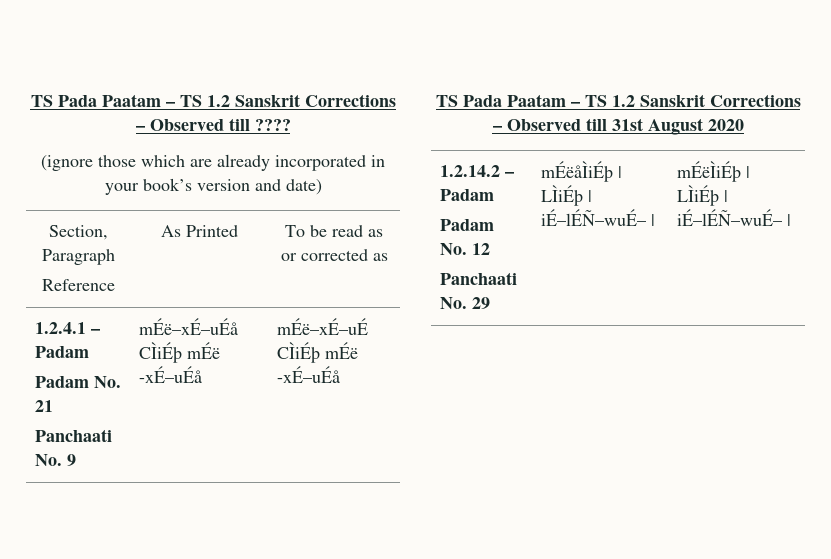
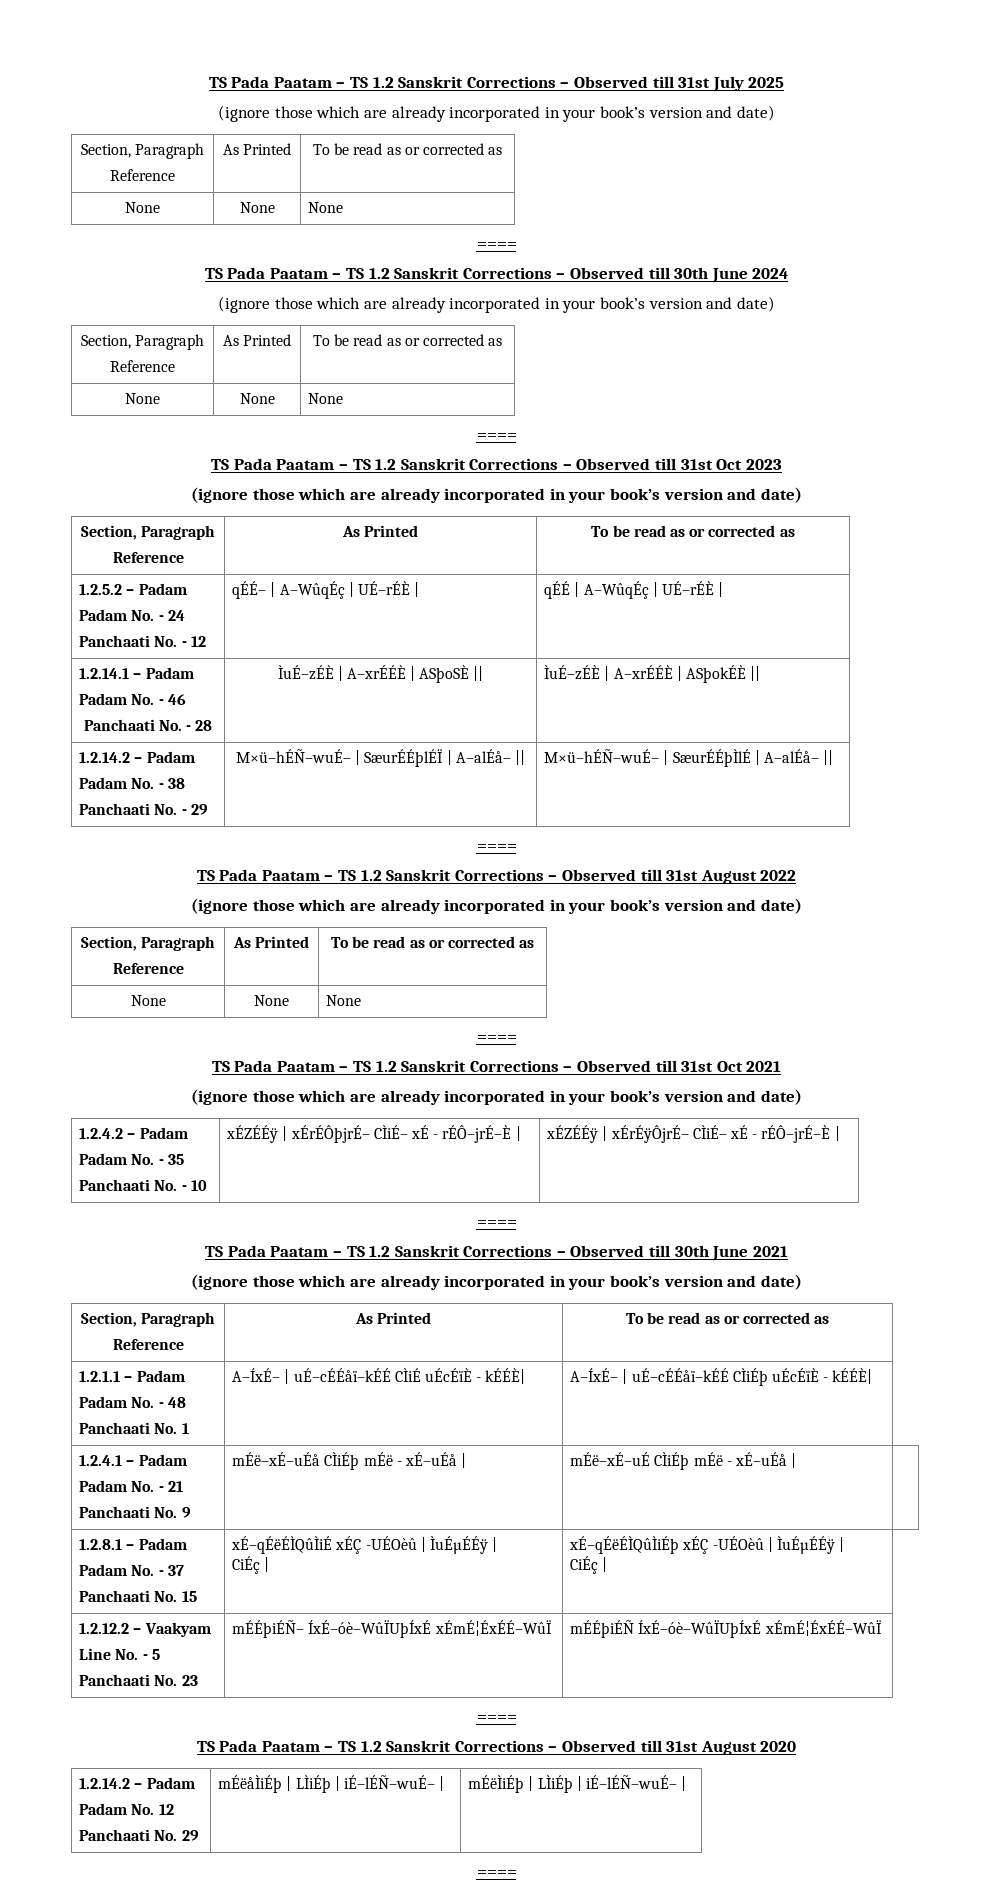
[254,119,291,131] ???? -> [678,76,785,92] 31st July 2025
(388, 257) none -> [125,202,160,213] [239,202,275,213] [308,202,344,213] [476,242,517,249] [204,267,789,283] [218,296,775,313] [80,334,205,350] [110,360,175,372] [222,334,292,346] [312,334,503,346] [125,393,160,404] [239,393,275,404] [308,393,344,404] [476,433,517,440] [211,458,782,470] [191,487,802,503] [80,525,216,540] [112,552,184,563] [341,525,419,537] [591,525,795,537] [79,583,187,595] [79,609,185,621] [79,635,206,647] [232,581,420,599] [544,581,724,599] [79,667,194,679] [79,693,186,705] [83,719,213,731] [277,665,484,683] [544,665,761,683] [79,751,195,763] [79,777,185,789] [79,803,208,815] [236,749,525,767] [544,749,834,767] [476,844,517,851] [196,869,797,884] [191,898,802,914] [80,936,216,951] [112,963,184,974] [232,936,310,948] [330,936,535,948] [130,995,166,1006] [254,995,289,1006] [326,995,362,1006] [476,1035,517,1042] [211,1060,782,1072] [191,1089,802,1105] [79,1127,188,1139] [79,1153,184,1165] [79,1179,207,1191] [226,1125,521,1143] [546,1125,840,1143] [476,1220,517,1227] [205,1245,788,1261] [191,1274,802,1290] [80,1312,216,1327] [112,1339,184,1350] [354,1312,432,1324] [625,1312,830,1324] [79,1370,185,1382] [79,1396,186,1408] [79,1422,189,1434] [232,1368,526,1384] [570,1368,873,1386] // None | None | None // ==== // TS Pada Paatam – TS 1.2 Sanskrit Corrections – Observed till 30th June 2024 // (ignore those which are already incorporated in your book’s version and date) // Section, Paragraph // Reference | As Printed | To be read as or corrected as // None | None | None // ==== // TS Pada Paatam – TS 1.2 Sanskrit Corrections – Observed till 31st Oct 2023 // (ignore those which are already incorporated in your book’s version and date) // Section, Paragraph // Reference | As Printed | To be read as or corrected as // 1.2.5.2 – Padam // Padam No. - 24 // Panchaati No. - 12 | qÉÉ– | A–WûqÉç | UÉ–rÉÈ | | qÉÉ | A–WûqÉç | UÉ–rÉÈ | // 1.2.14.1 – Padam // Padam No. - 46 // Panchaati No. - 28 | ÌuÉ–zÉÈ | A–xrÉÉÈ | ASþoSÈ || | ÌuÉ–zÉÈ | A–xrÉÉÈ | ASþokÉÈ || // 1.2.14.2 – Padam // Padam No. - 38 // Panchaati No. - 29 | M×ü–hÉÑ–wuÉ– | SæurÉÉþlÉÏ | A–alÉå– || | M×ü–hÉÑ–wuÉ– | SæurÉÉþÌlÉ | A–alÉå– || // ==== // TS Pada Paatam – TS 1.2 Sanskrit Corrections – Observed till 31st August 2022 // (ignore those which are already incorporated in your book’s version and date) // Section, Paragraph // Reference | As Printed | To be read as or corrected as // None | None | None // ==== // TS Pada Paatam – TS 1.2 Sanskrit Corrections – Observed till 31st Oct 2021 // (ignore those which are already incorporated in your book’s version and date) // 1.2.4.2 – Padam // Padam No. - 35 // Panchaati No. - 10 | xÉZÉÉÿ | xÉrÉÔþjrÉ– CÌiÉ– xÉ - rÉÔ–jrÉ–È | | xÉZÉÉÿ | xÉrÉÿÔjrÉ– CÌiÉ– xÉ - rÉÔ–jrÉ–È | // ==== // TS Pada Paatam – TS 1.2 Sanskrit Corrections – Observed till 30th June 2021 // (ignore those which are already incorporated in your book’s version and date) // Section, Paragraph // Reference | As Printed | To be read as or corrected as // 1.2.1.1 – Padam // Padam No. - 48 // Panchaati No. 1 | A–ÍxÉ– | uÉ–cÉÉåï–kÉÉ CÌiÉ uÉcÉïÈ - kÉÉÈ| | A–ÍxÉ– | uÉ–cÉÉåï–kÉÉ CÌiÉþ uÉcÉïÈ - kÉÉÈ|
(122, 382) none -> [158,1486,164,1492] -
[139,366,203,383] -xÉ–uÉå -> [396,1452,467,1468] - xÉ–uÉå |
[277,366,341,383] -xÉ–uÉå -> [726,1452,797,1468] [79,1538,187,1550] [79,1564,184,1576] [79,1590,197,1602] [231,1536,498,1554] [232,1556,270,1574] [569,1536,845,1554] [570,1556,608,1574] [79,1622,211,1637] [79,1648,160,1660] [79,1674,198,1686] [232,1620,552,1638] [570,1620,882,1638] [476,1715,517,1722] - xÉ–uÉå | | // 1.2.8.1 – Padam // Padam No. - 37 // Panchaati No. 15 | xÉ–qÉëÉÌQûÌiÉ xÉÇ -UÉOèû | ÌuÉµÉÉÿ | // CiÉç | | xÉ–qÉëÉÌQûÌiÉþ xÉÇ -UÉOèû | ÌuÉµÉÉÿ | // CiÉç | // 1.2.12.2 – Vaakyam // Line No. - 5 // Panchaati No. 23 | mÉÉþiÉÑ– ÍxÉ–óè–WûÏUþÍxÉ xÉmÉ¦ÉxÉÉ–WûÏ | mÉÉþiÉÑ ÍxÉ–óè–WûÏUþÍxÉ xÉmÉ¦ÉxÉÉ–WûÏ // ====
(792, 220) none -> [476,1870,517,1877] // ====

